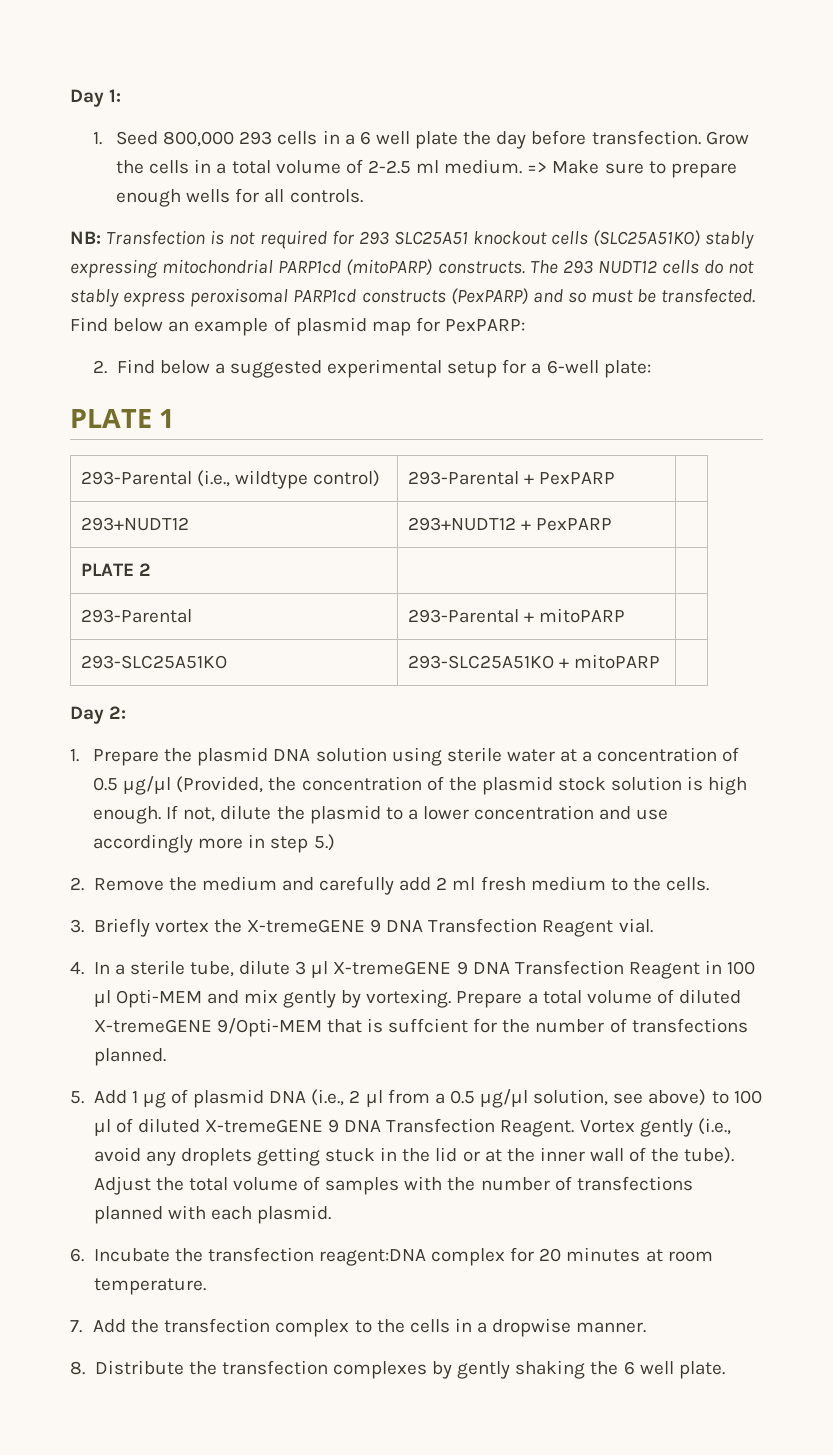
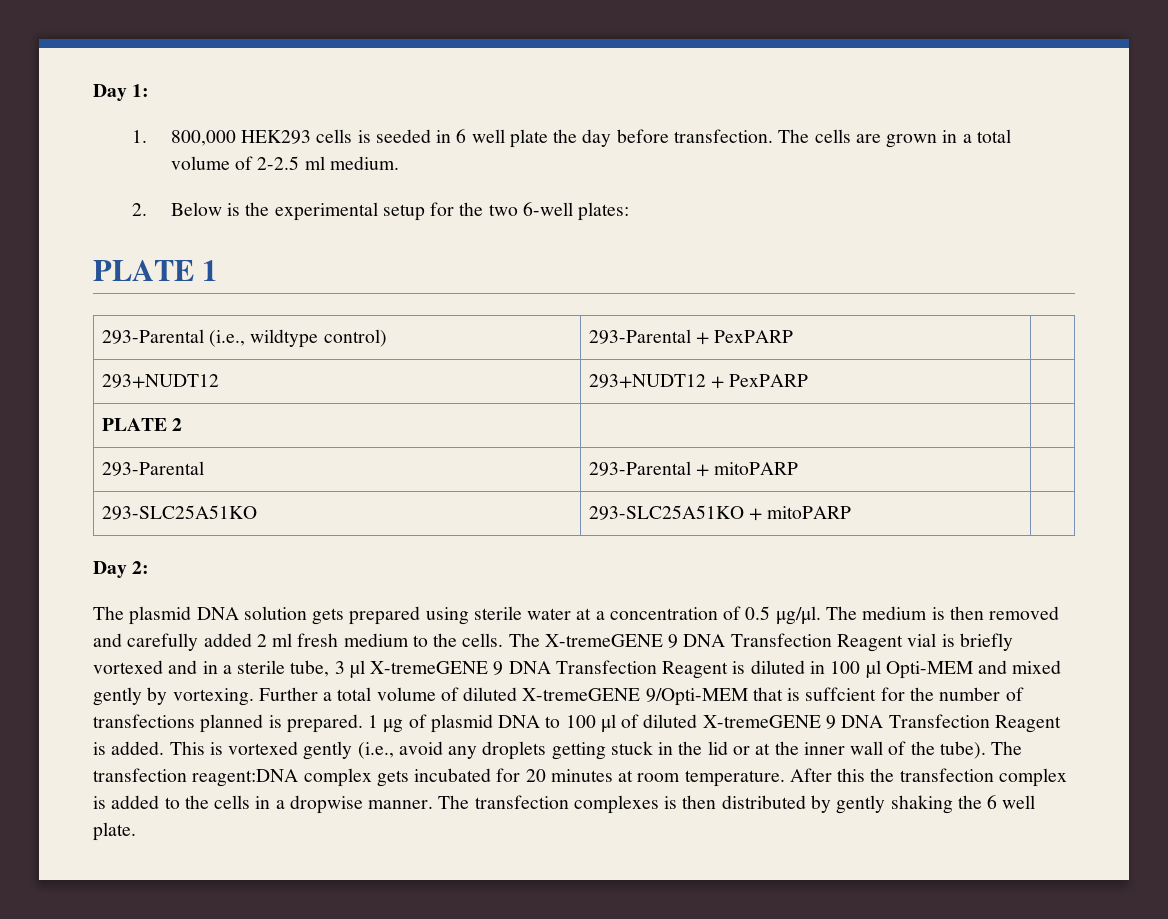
[116,130,355,147] Seed 800,000 293 cells in a -> [170,129,452,146] 800,000 HEK293 cells is seeded in
[705,131,749,145] [116,160,190,174] Grow the cells -> [778,129,938,148] The cells are grown
[527,160,737,178] [116,188,363,207] [70,230,755,249] [70,259,755,278] [70,288,756,307] [70,317,526,336] [93,359,651,378] => Make sure to prepare enough wells for all controls. // NB: Transfection is not required for 293 SLC25A51 knockout cells (SLC25A51KO) stably expressing mitochondrial PARP1cd (mitoPARP) constructs. The 293 NUDT12 cells do not stably express peroxisomal PARP1cd constructs (PexPARP) and so must be transfected. Find below an example of plasmid map for PexPARP: // 2. Find below a suggested experimental setup for a 6-well plate: -> [131,202,630,221] // 2. Below is the experimental setup for the two 6-well plates:
[70,748,193,766] 1. Prepare the -> [93,606,124,620] The
(387, 754) none -> [312,606,421,625] gets prepared
[123,776,748,795] [93,805,669,824] [93,834,335,853] [70,876,277,891] μg/μl (Provided, the concentration of the plasmid stock solution is high enough. If not, dilute the plasmid to a lower concentration and use accordingly more in step 5.) // 2. Remove the medium -> [775,606,1060,625] μg/μl. The medium is then removed
[399,877,432,891] add -> [203,633,252,647] added
[70,918,653,937] [70,961,110,975] // 3. Briefly vortex the X-tremeGENE 9 DNA Transfection Reagent vial. // 4. In -> [508,633,1013,652] [93,660,218,674] The X-tremeGENE 9 DNA Transfection Reagent vial is briefly vortexed and in
[239,960,291,975] dilute -> (330, 668) none
(700, 970) none -> [732,660,805,674] is diluted
[243,989,278,1003] mix -> [1012,660,1062,674] mixed
[456,991,523,1008] Prepare -> [258,687,318,701] Further
[93,1048,166,1066] [70,1090,127,1104] planned. // 5. Add -> [200,714,363,733] planned is prepared.
[311,1089,707,1108] (i.e., 2 µl from a 0.5 µg/µl solution, see above) -> (541, 721) none
[500,1120,635,1137] Reagent. Vortex -> [994,715,1061,733] [93,741,299,755] Reagent is added. This is vortexed
[93,1176,693,1195] [93,1205,331,1224] [70,1248,203,1262] Adjust the total volume of samples with the number of transfections planned with each plasmid. // 6. Incubate the -> [991,741,1023,755] The
(506, 1257) none -> [376,768,492,787] gets incubated
[70,1319,127,1333] // 7. Add -> [789,768,866,782] After this
(350, 1328) none -> [93,795,160,809] is added
[70,1360,427,1379] // 8. Distribute the transfection complexes -> [438,795,806,814] The transfection complexes is then distributed

